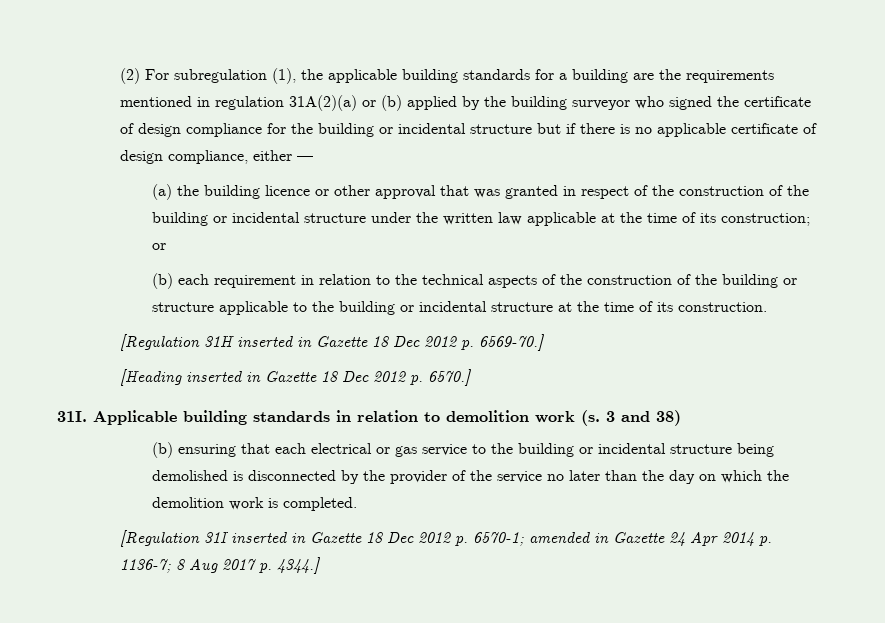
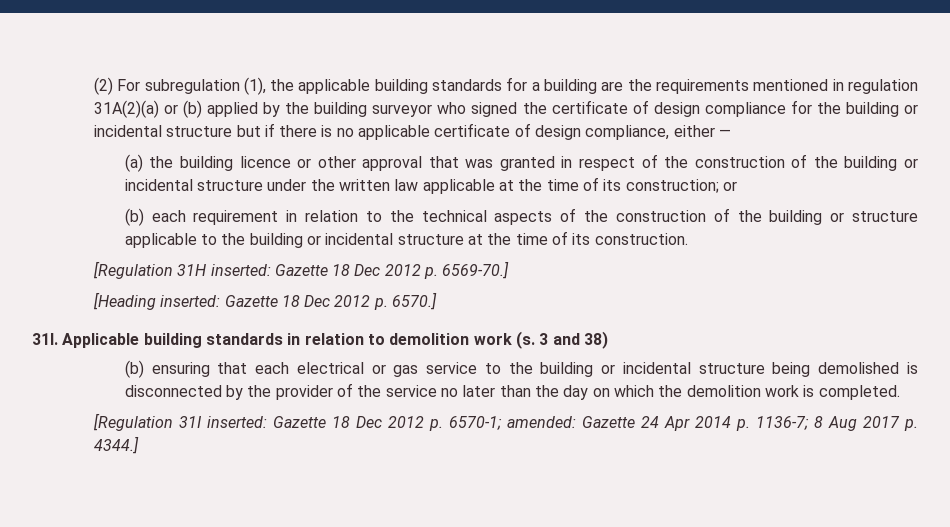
[237,336,313,347] inserted in -> [210,264,271,276] inserted:
[186,371,262,382] inserted in -> [160,295,221,307] inserted:
[231,532,307,543] inserted in -> [206,416,267,428] inserted:
[529,532,610,543] amended in -> [506,416,576,428] amended:

